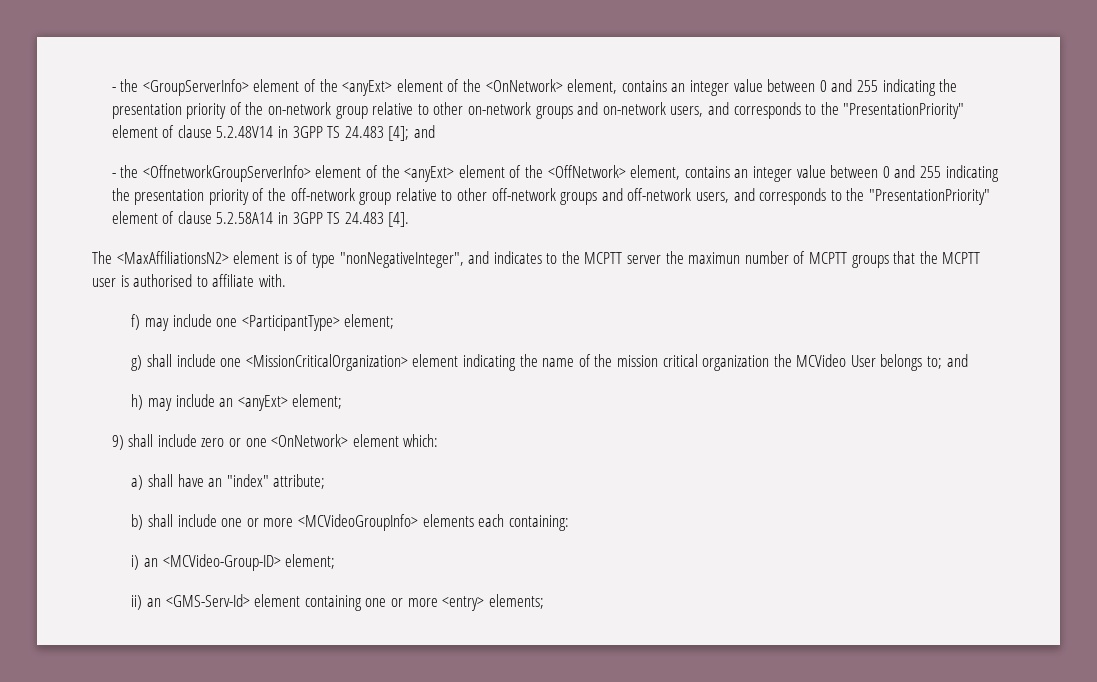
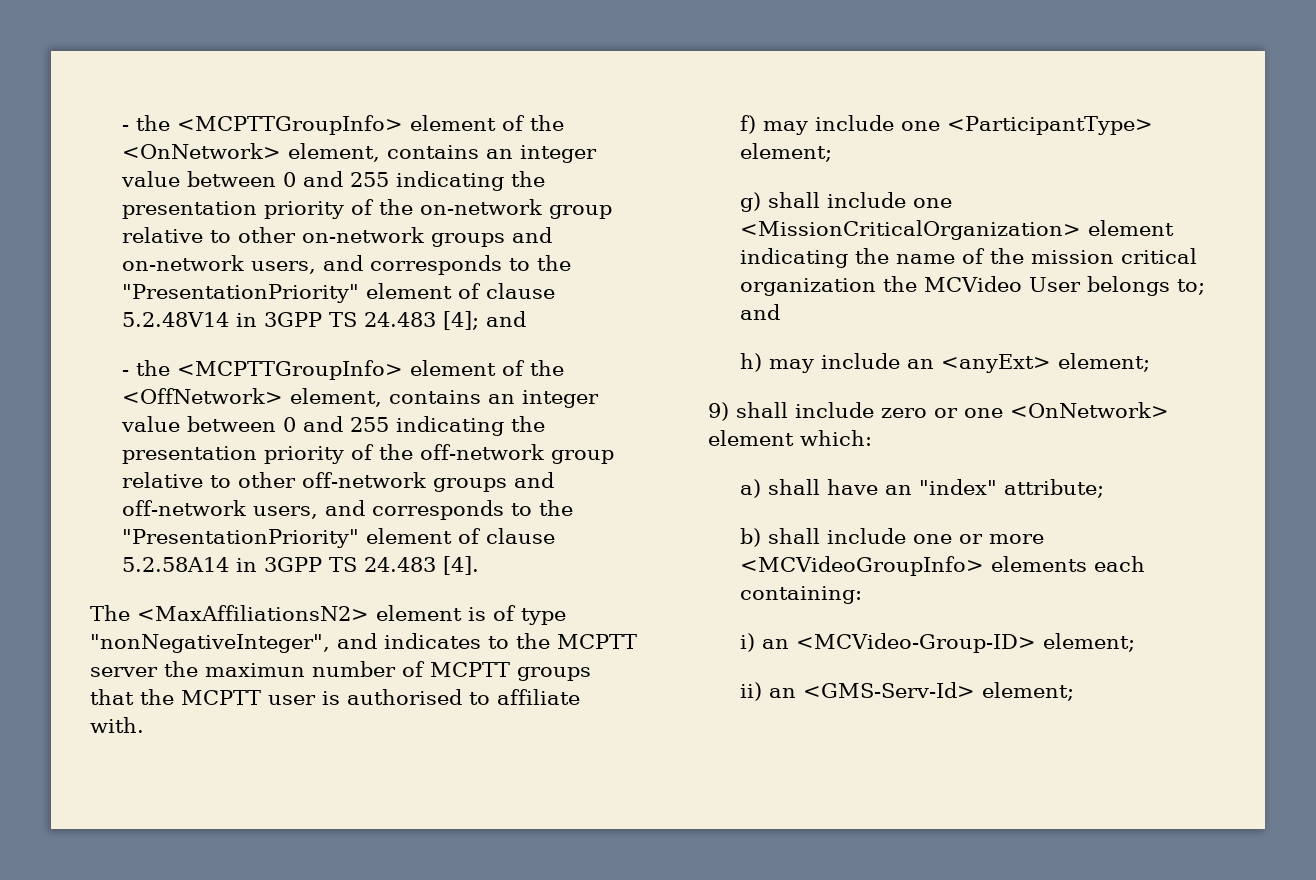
[111,79,393,96] - the <GroupServerInfo> element of the <anyExt> -> [122,115,404,135] - the <MCPTTGroupInfo>
[142,165,455,182] <OffnetworkGroupServerInfo> element of the <anyExt> -> [177,360,404,380] <MCPTTGroupInfo>
[254,594,544,611] element containing one or more <entry> elements; -> [982,682,1075,701] element;

